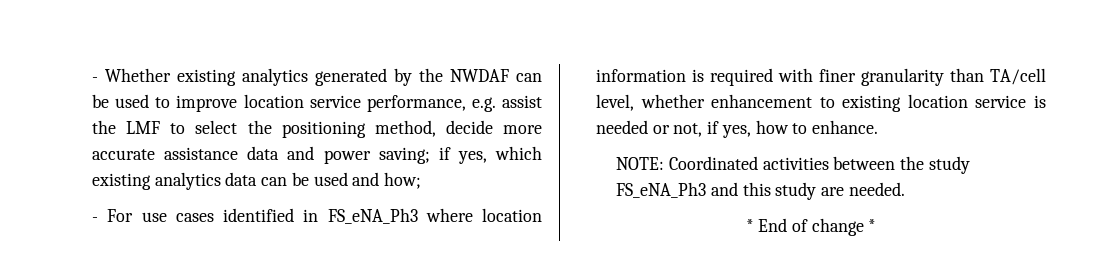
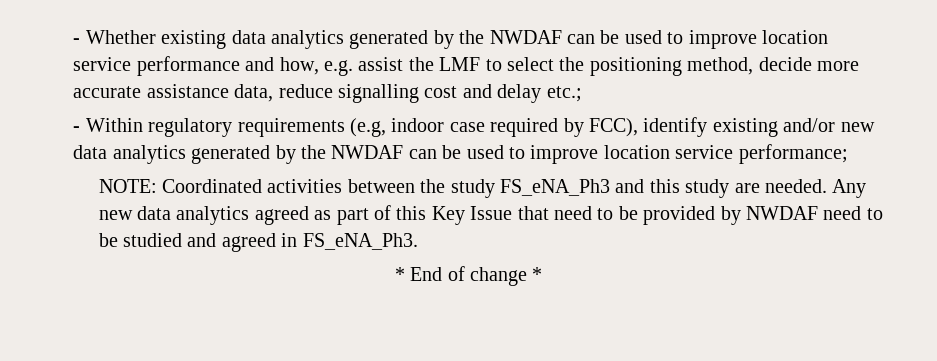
(237, 77) none -> [231,30,266,44] data
[366,95,466,112] performance, -> [136,56,319,76] performance and how,
[247,146,542,164] [92,172,422,190] [92,208,542,224] [596,68,1046,86] [596,94,1046,112] [596,120,879,138] data and power saving; if yes, which existing analytics data can be used and how; // - For use cases identified in FS_eNA_Ph3 where location information is required with finer granularity than TA/cell level, whether enhancement to existing location service is needed or not, if yes, how to enhance. -> [234,84,582,103] [73,117,875,137] [73,144,848,164] data, reduce signalling cost and delay etc.; // - Within regulatory requirements (e.g, indoor case required by FCC), identify existing and/or new data analytics generated by the NWDAF can be used to improve location service performance;
(905, 189) none -> [832,179,867,198] [98,205,883,225] [98,233,418,252] Any new data analytics agreed as part of this Key Issue that need to be provided by NWDAF need to be studied and agreed in FS_eNA_Ph3.

